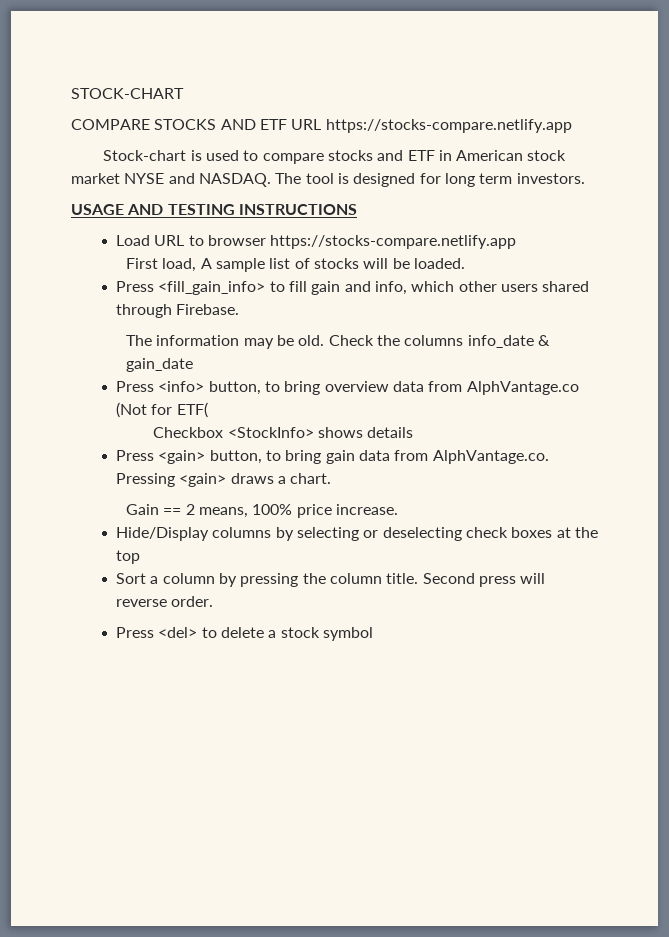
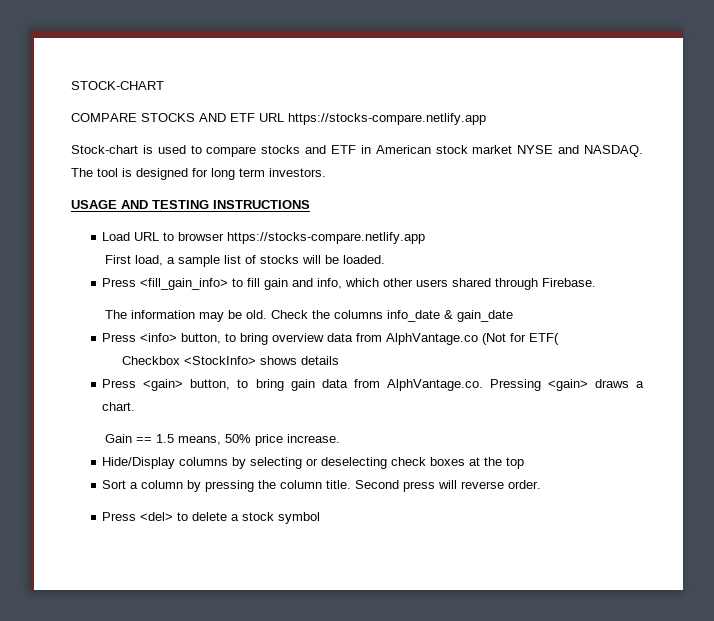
[200,258,212,269] A -> [166,257,175,264] a
[185,504,293,518] 2 means, 100% -> [155,434,251,445] 1.5 means, 50%

